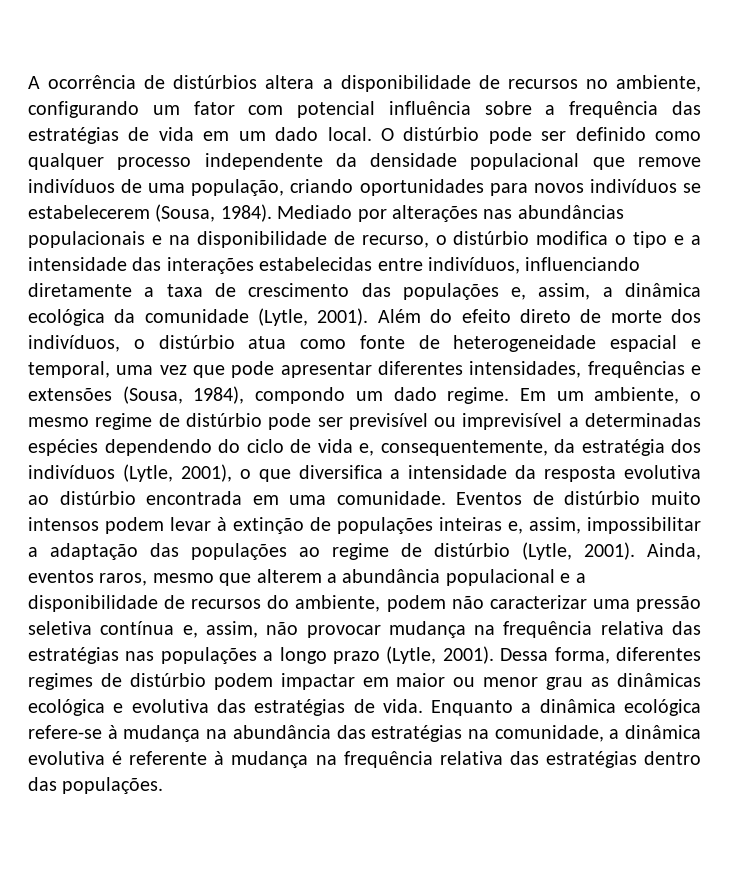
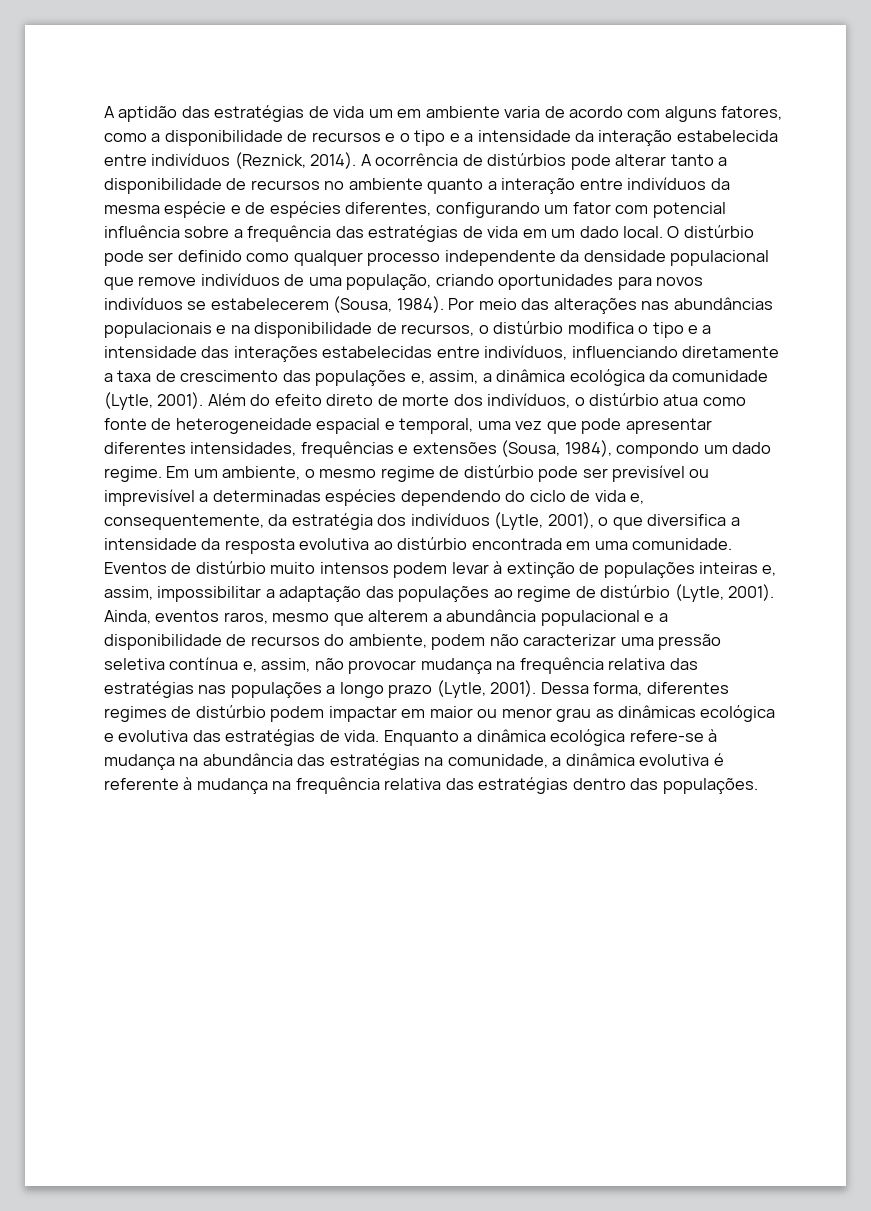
[28,75,315,89] A ocorrência de distúrbios altera -> [104,105,783,122] [104,130,778,146] [104,152,714,170] A aptidão das estratégias de vida um em ambiente varia de acordo com alguns fatores, como a disponibilidade de recursos e o tipo e a intensidade da interação estabelecida entre indivíduos (Reznick, 2014). A ocorrência de distúrbios pode alterar tanto
[616,75,702,92] ambiente, -> [348,177,730,194] [104,201,432,218] ambiente quanto a interação entre indivíduos da mesma espécie e de espécies diferentes,
[277,205,387,222] Mediado por -> [448,298,550,310] Por meio das
[361,235,429,248] recurso, -> [401,324,475,336] recursos,

